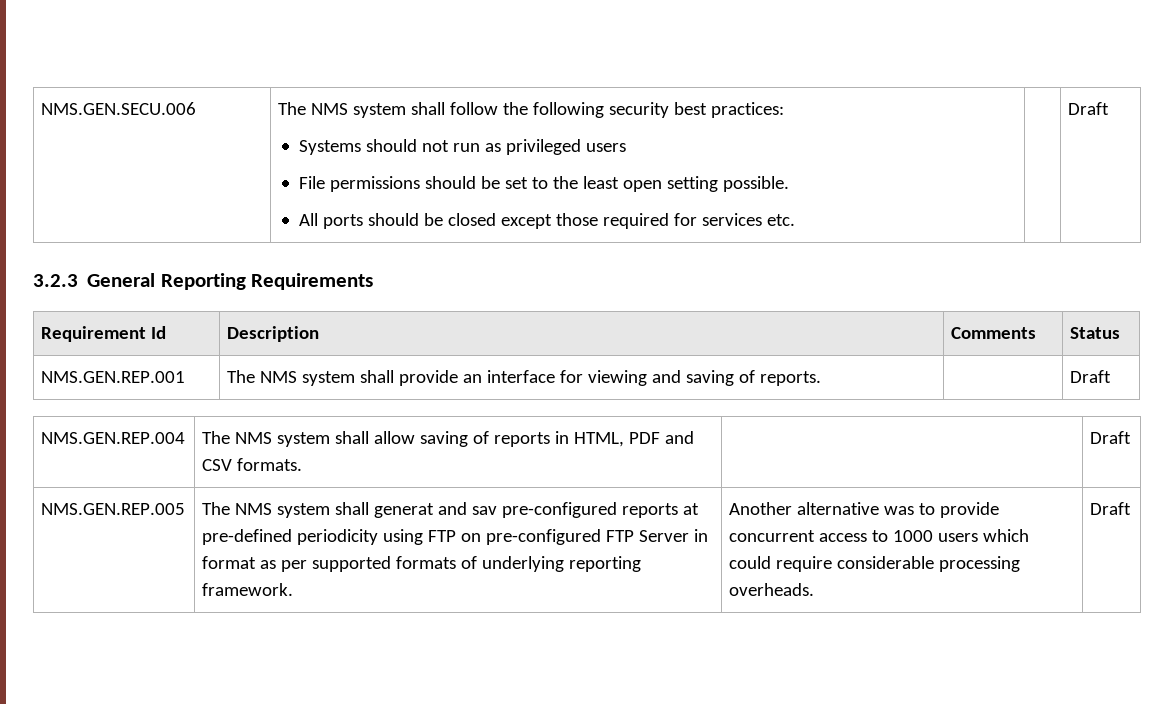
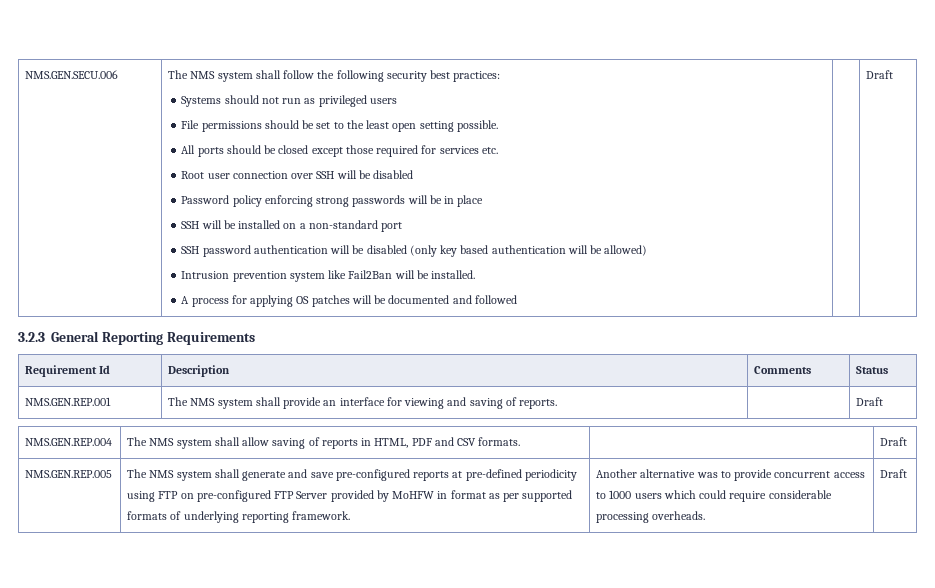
(795, 220) none -> [181,170,414,179] [181,195,484,207] [181,220,403,232] [181,245,648,257] [181,270,476,282] [181,295,517,307] // Root user connection over SSH will be disabled // Password policy enforcing strong passwords will be in place // SSH will be installed on a non-standard port // SSH password authentication will be disabled (only key based authentication will be allowed) // Intrusion prevention system like Fail2Ban will be installed. // A process for applying OS patches will be documented and followed
[374,502,498,518] generat and sav -> [242,469,334,481] generate and save
(690, 536) none -> [330,490,435,502] provided by MoHFW

